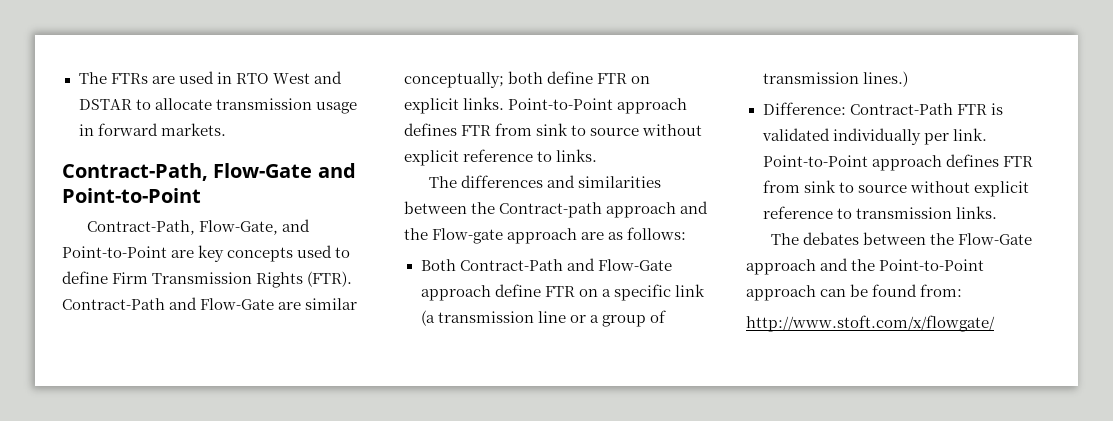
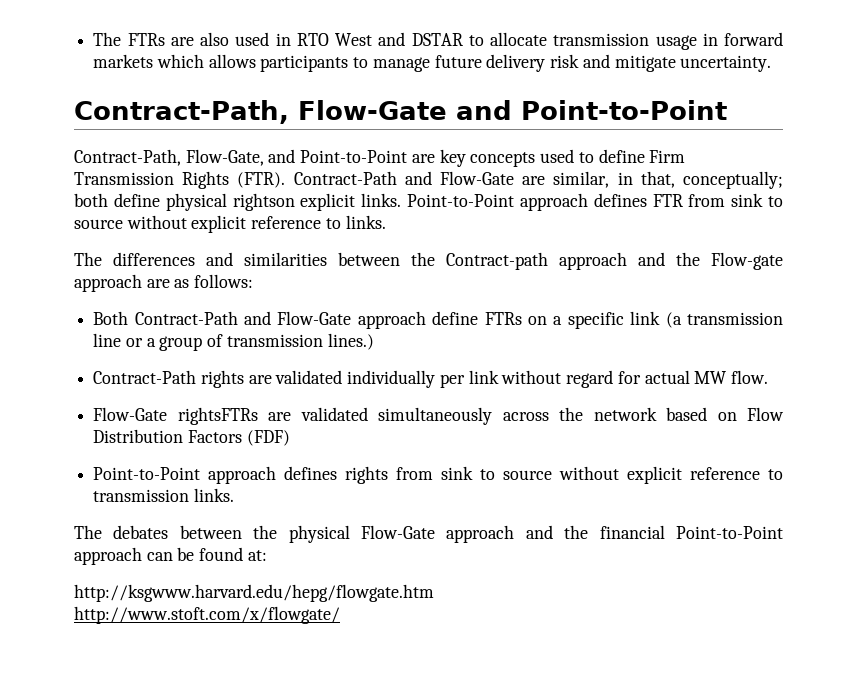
(175, 80) none -> [200,32,229,46] also
[160,123,226,136] markets. -> [93,54,772,72] markets which allows participants to manage future delivery risk and mitigate uncertainty.
[305,298,358,310] similar -> [553,171,675,188] similar, in that,
[597,73,651,84] FTR on -> [165,193,295,211] physical rightson
[544,286,575,297] FTR -> [484,312,522,325] FTRs
[762,102,1003,115] [761,128,987,145] [762,154,1033,171] Difference: Contract-Path FTR is validated individually per link. Point-to-Point approach defines FTR -> [93,370,768,388] [93,407,785,425] [93,429,290,446] [93,466,389,484] Contract-Path rights are validated individually per link without regard for actual MW flow. // Flow-Gate rightsFTRs are validated simultaneously across the network based on Flow Distribution Factors (FDF) // Point-to-Point approach defines rights
(955, 239) none -> [288,525,350,543] physical
(876, 265) none -> [599,525,665,539] financial
[920,284,963,297] from: -> [247,550,267,561] [74,584,434,602] at: // http://ksgwww.harvard.edu/hepg/flowgate.htm

